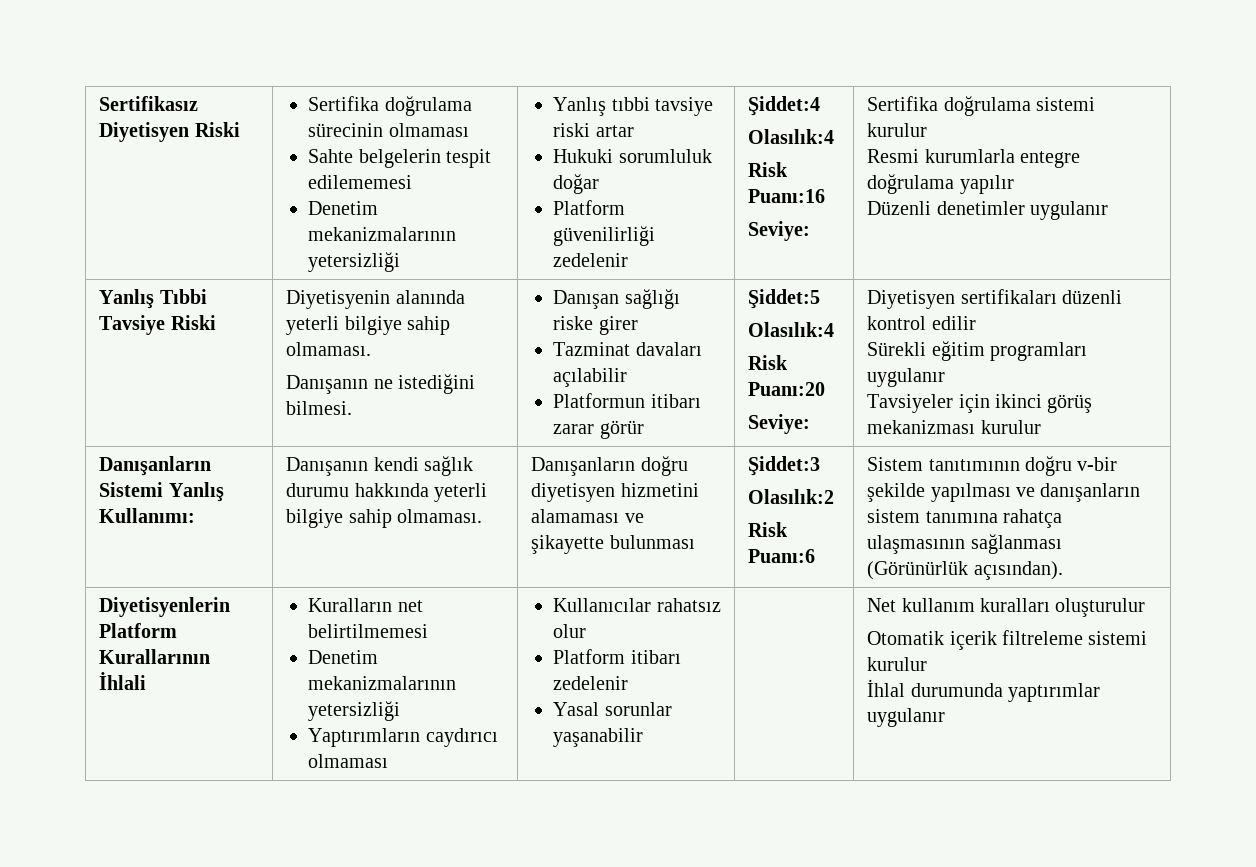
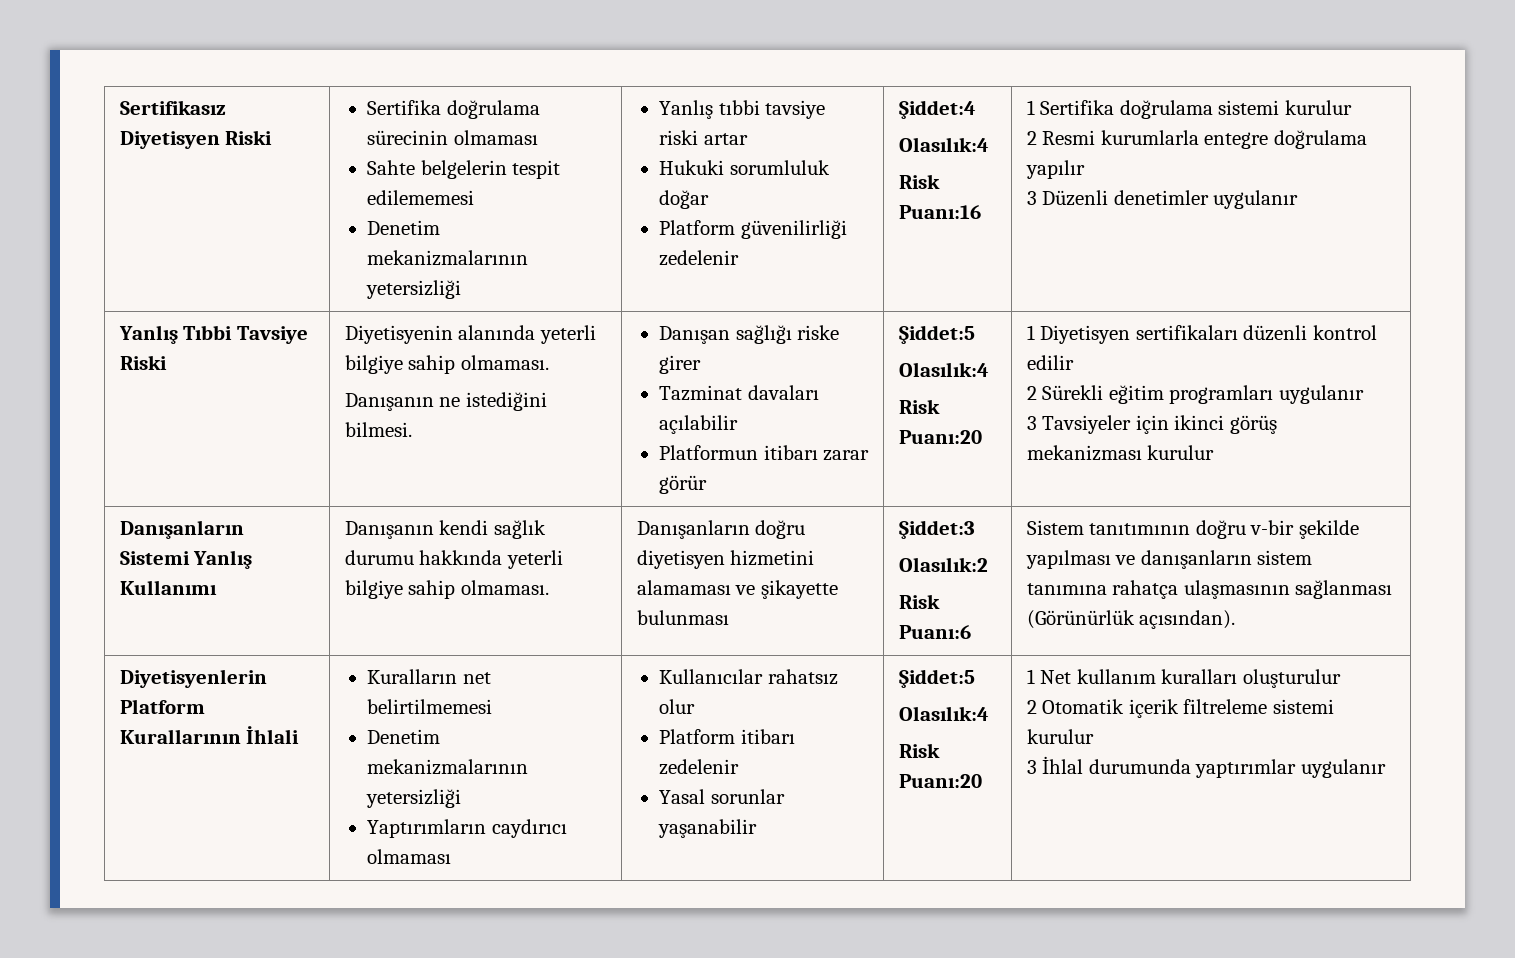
[748,221,811,241] // Seviye: | -> [1026,100,1035,115] | 1
(928, 130) none -> [1026,131,1037,145] 2
(1014, 184) none -> [1026,191,1037,205] 3
[748,414,811,434] // Seviye: | -> [1026,325,1035,340] | 1
(976, 323) none -> [1026,386,1037,400] 2
(946, 377) none -> [1026,416,1037,430] 3
[99,508,196,523] Kullanımı: -> [119,580,217,595] Kullanımı
(644, 737) | -> [898,669,975,688] [898,706,989,721] [898,743,940,758] [898,774,982,788] [1026,669,1035,684] Şiddet:5 // Olasılık:4 // Risk Puanı:20 | 1
(1146, 607) none -> [1026,700,1037,714] 2
(928, 664) none -> [1026,760,1037,774] 3

